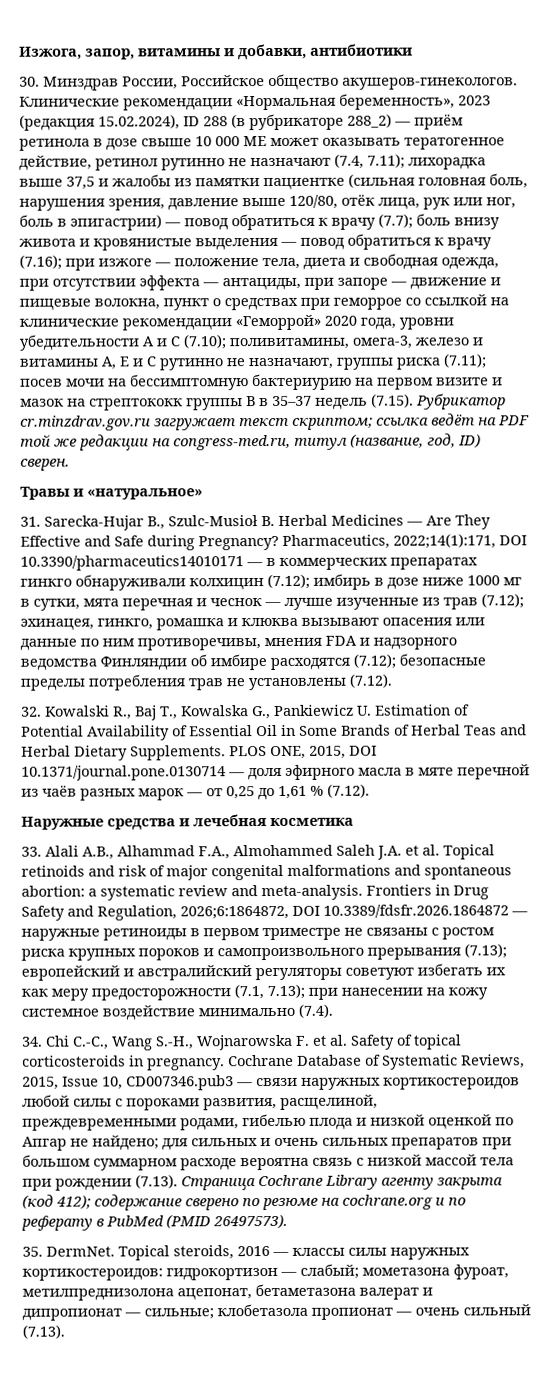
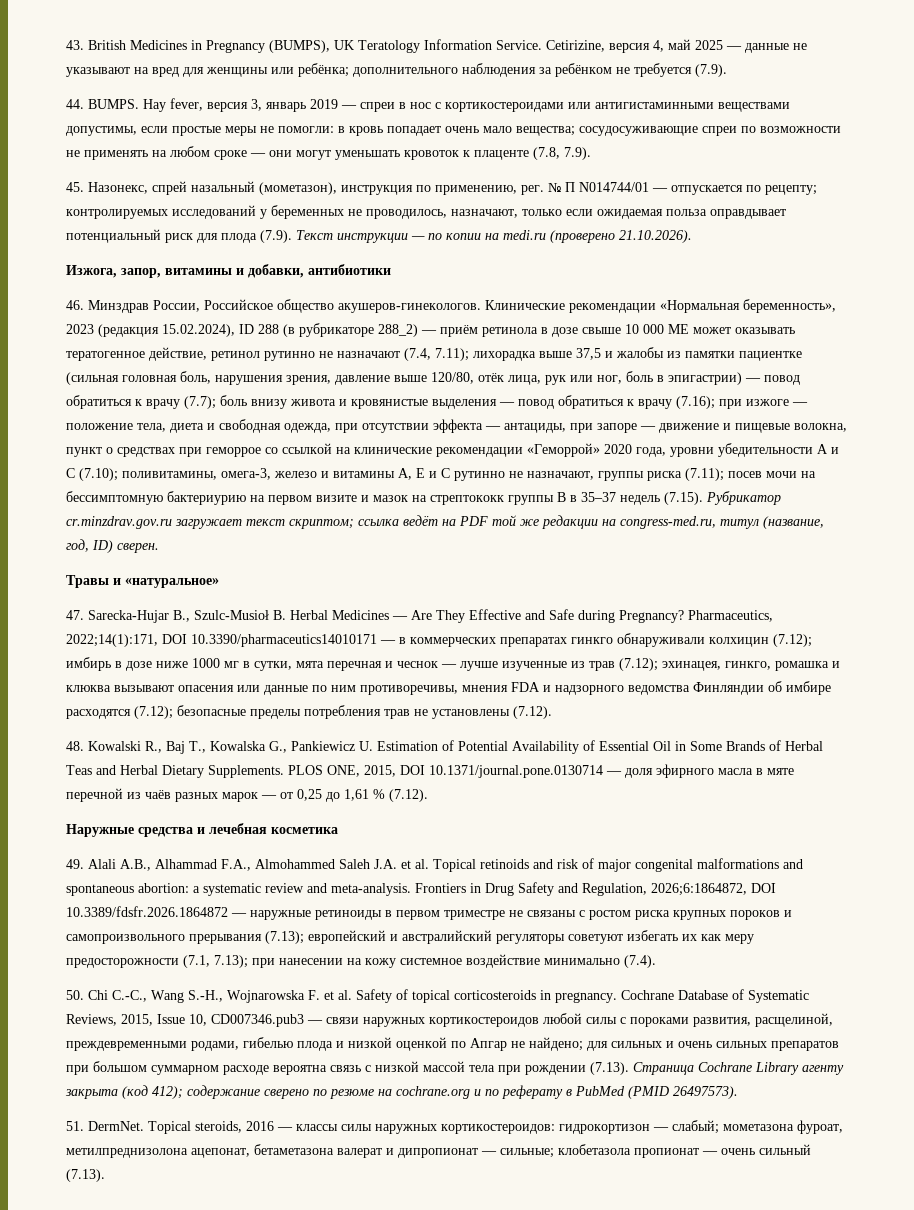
(19, 53) none -> [66,39,807,53] [66,63,727,77] [66,98,790,112] [66,126,841,136] [66,146,591,160] [66,181,817,195] [66,205,786,219] [66,229,692,243] 43. British Medicines in Pregnancy (BUMPS), UK Teratology Information Service. Cetirizine, версия 4, май 2025 — данные не указывают на вред для женщины или ребёнка; дополнительного наблюдения за ребёнком не требуется (7.9). // 44. BUMPS. Hay fever, версия 3, январь 2019 — спреи в нос с кортикостероидами или антигистаминными веществами допустимы, если простые меры не помогли: в кровь попадает очень мало вещества; сосудосуживающие спреи по возможности не применять на любом сроке — они могут уменьшать кровоток к плаценте (7.8, 7.9). // 45. Назонекс, спрей назальный (мометазон), инструкция по применению, рег. № П N014744/01 — отпускается по рецепту; контролируемых исследований у беременных не проводилось, назначают, только если ожидаемая польза оправдывает потенциальный риск для плода (7.9). Текст инструкции — по копии на medi.ru (проверено 21.10.2026). //
[19,76,40,87] 30. -> [66,300,84,310] 46.
[20,516,41,527] 31. -> [66,610,84,620] 47.
[21,706,42,717] 32. -> [66,741,84,751] 48.
[21,846,42,857] 33. -> [66,859,84,869] 49.
[22,1036,43,1047] 34. -> [66,990,84,1000] 50.
[22,1246,43,1257] 35. -> [66,1121,84,1131] 51.

